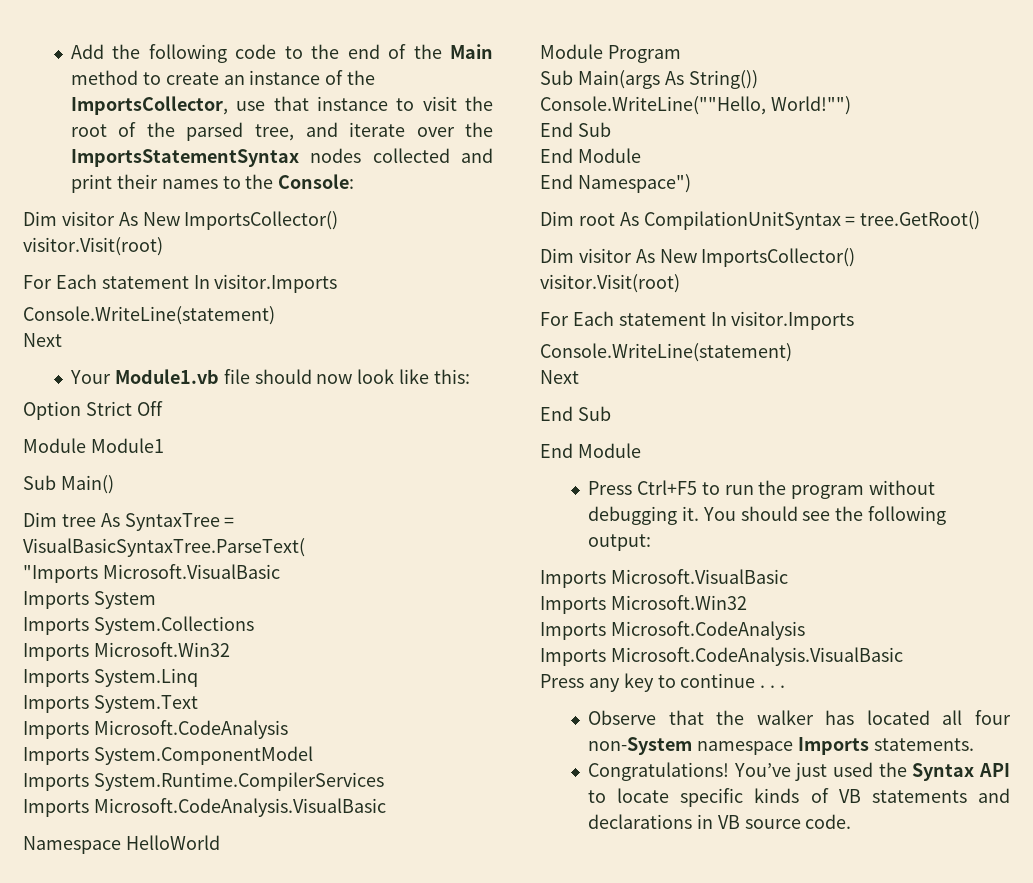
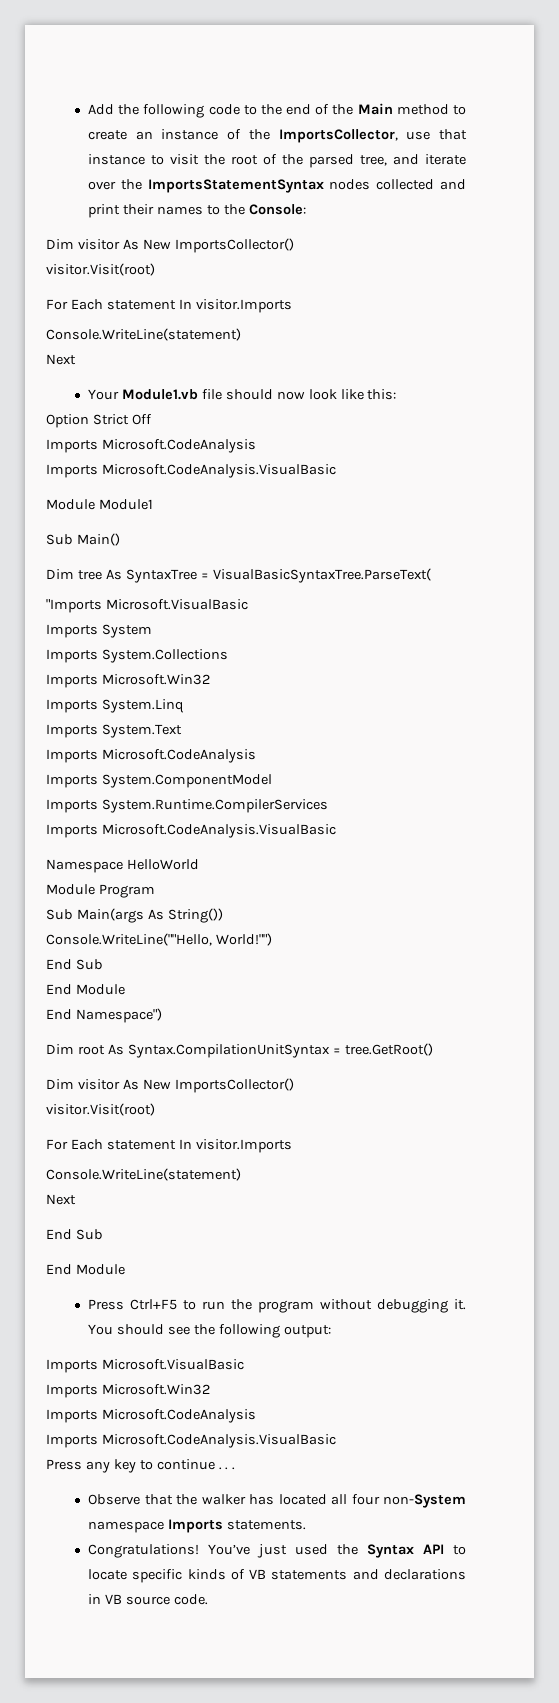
(163, 408) none -> [46,439,256,453] [46,464,336,478] // Imports Microsoft.CodeAnalysis // Imports Microsoft.CodeAnalysis.VisualBasic
[643,211,841,230] CompilationUnitSyntax -> [127,1044,330,1058] Syntax.CompilationUnitSyntax

